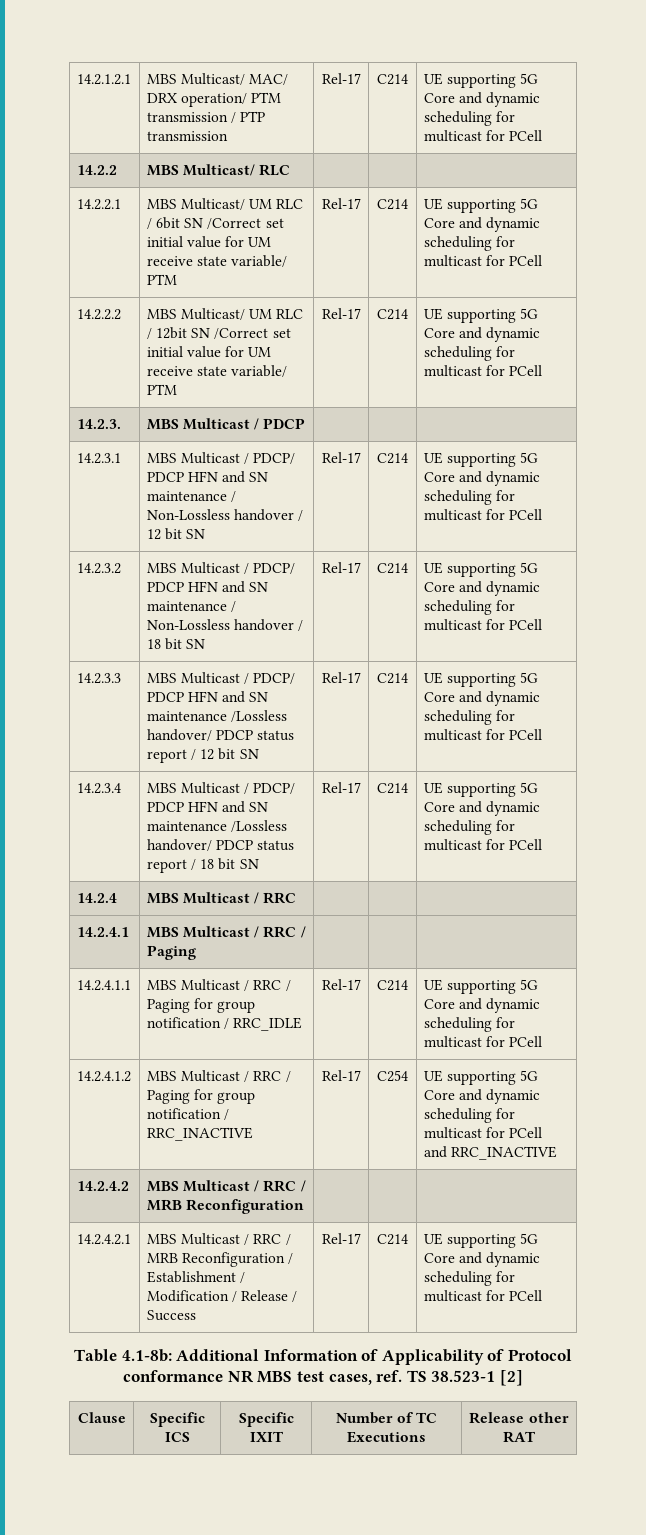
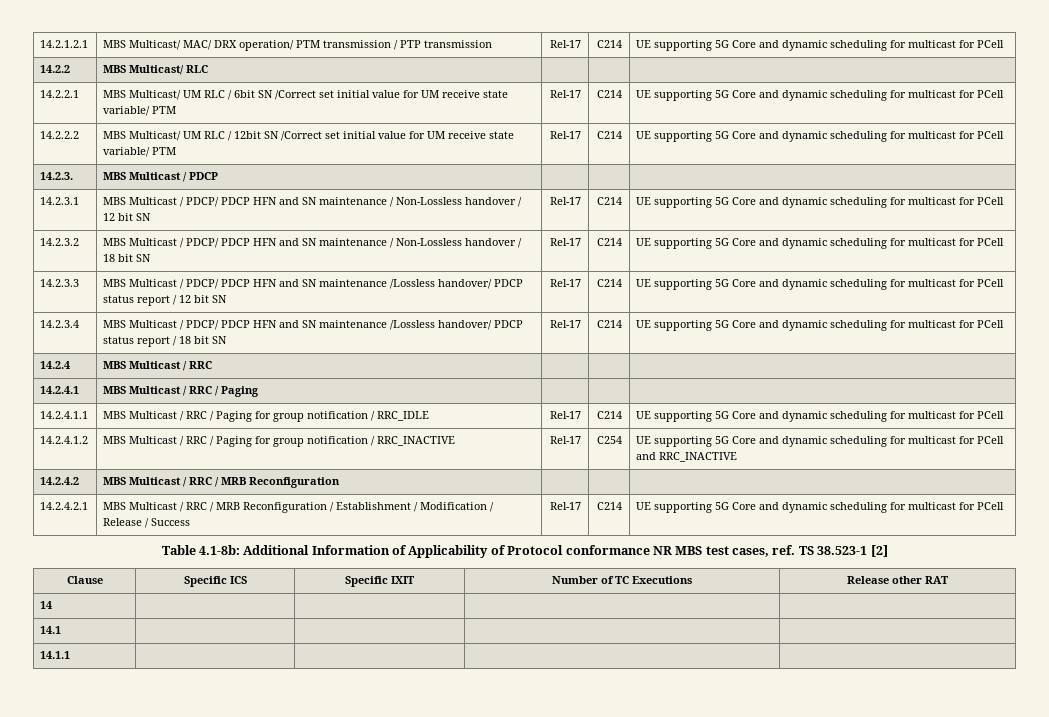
(535, 1437) none -> [40,601,53,609] [40,626,62,634] [40,651,71,659] // 14 | | | | // 14.1 | | | | // 14.1.1 | | | |

